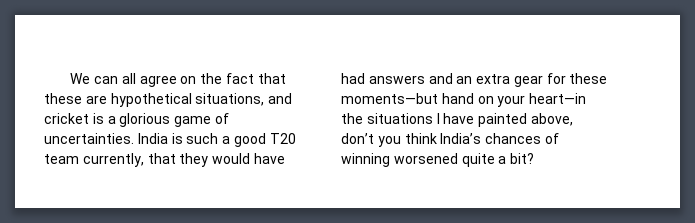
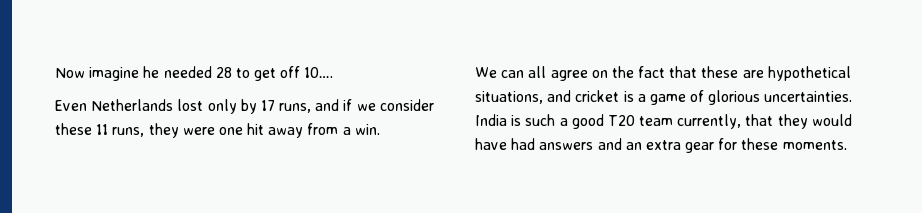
(70, 78) none -> [55,66,334,81] [55,99,434,114] [55,123,380,138] Now imagine he needed 28 to get off 10…. // Even Netherlands lost only by 17 runs, and if we consider these 11 runs, they were one hit away from a win. //
[119,113,171,127] glorious -> (646, 98) none
(229, 118) none -> [708,90,761,105] glorious
[341,93,587,107] [341,113,573,127] [341,133,559,147] [341,153,535,167] moments—but hand on your heart—in the situations I have painted above, don’t you think India’s chances of winning worsened quite a bit? -> [782,140,847,150] moments.

